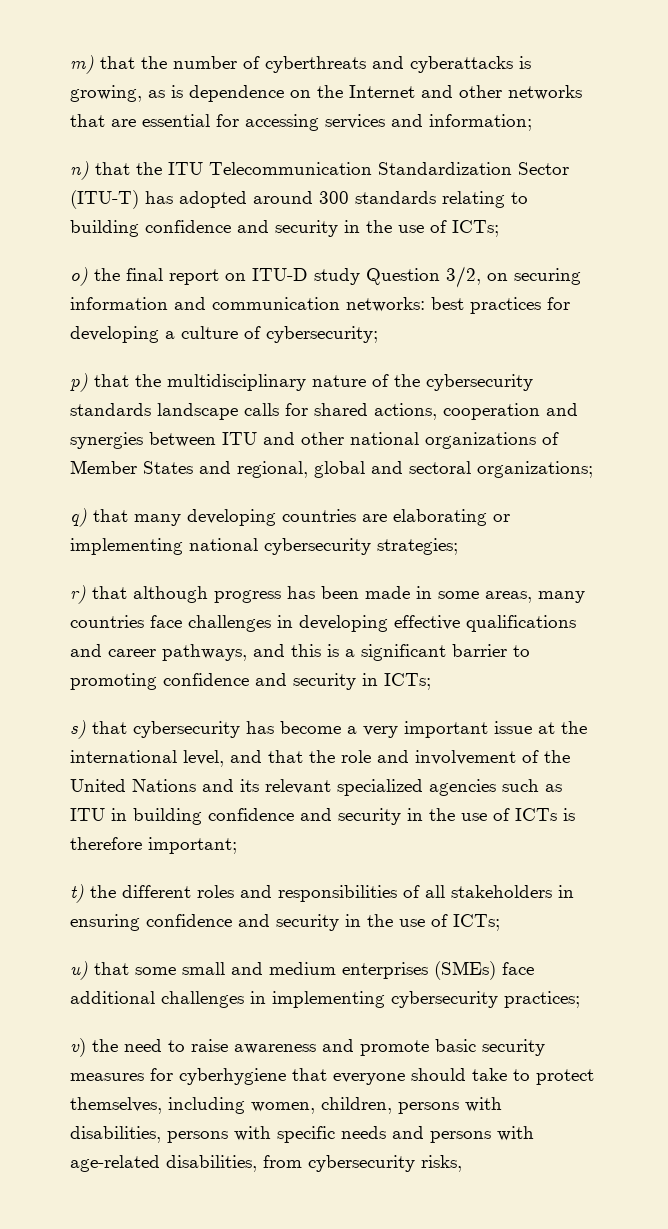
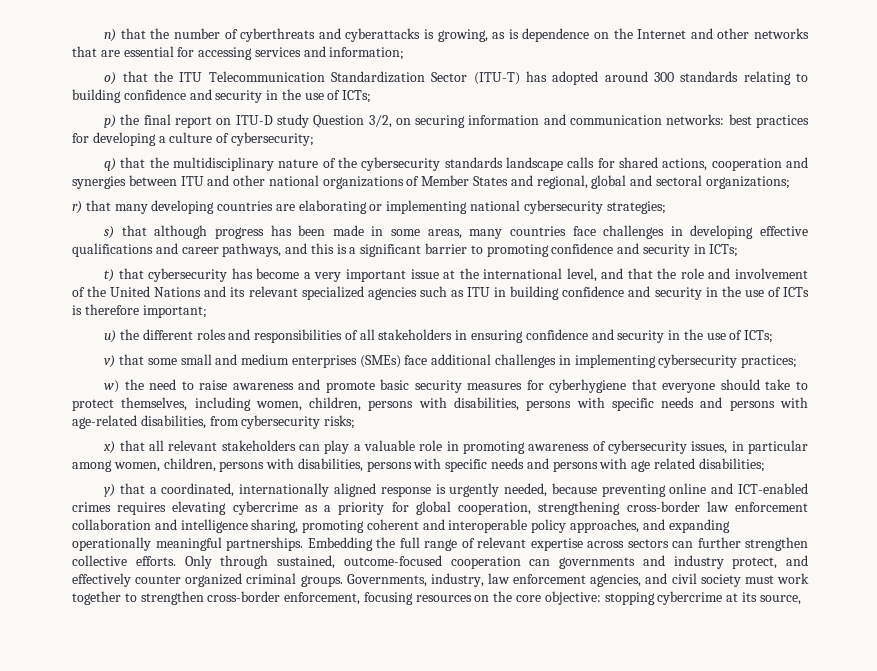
[70,55,94,74] m) -> [104,29,117,42] n)
[70,161,89,180] n) -> [104,72,117,85] o)
[70,267,88,286] o) -> [104,115,117,128] p)
[70,373,88,392] p) -> [104,158,117,171] q)
[70,508,87,527] q) -> [72,201,82,214] r)
[70,585,86,604] r) -> [104,226,115,239] s)
[70,720,86,739] s) -> [104,269,115,282] t)
[70,884,84,903] t) -> [104,330,117,343] u)
[70,961,88,980] u) -> [104,355,116,368] v)
[70,1038,86,1057] v) -> [104,380,120,393] w)
[421,1155,462,1172] risks, -> [324,415,356,429] [103,440,808,454] [72,458,765,472] [104,483,808,497] [72,501,809,515] [72,519,730,533] [72,537,808,551] [72,555,808,569] [72,573,809,587] [72,591,801,605] risks; // x) that all relevant stakeholders can play a valuable role in promoting awareness of cybersecurity issues, in particular among women, children, persons with disabilities, persons with specific needs and persons with age related disabilities; // y) that a coordinated, internationally aligned response is urgently needed, because preventing online and ICT-enabled crimes requires elevating cybercrime as a priority for global cooperation, strengthening cross-border law enforcement collaboration and intelligence sharing, promoting coherent and interoperable policy approaches, and expanding operationally meaningful partnerships. Embedding the full range of relevant expertise across sectors can further strengthen collective efforts. Only through sustained, outcome-focused cooperation can governments and industry protect, and effectively counter organized criminal groups. Governments, industry, law enforcement agencies, and civil society must work together to strengthen cross-border enforcement, focusing resources on the core objective: stopping cybercrime at its source,

